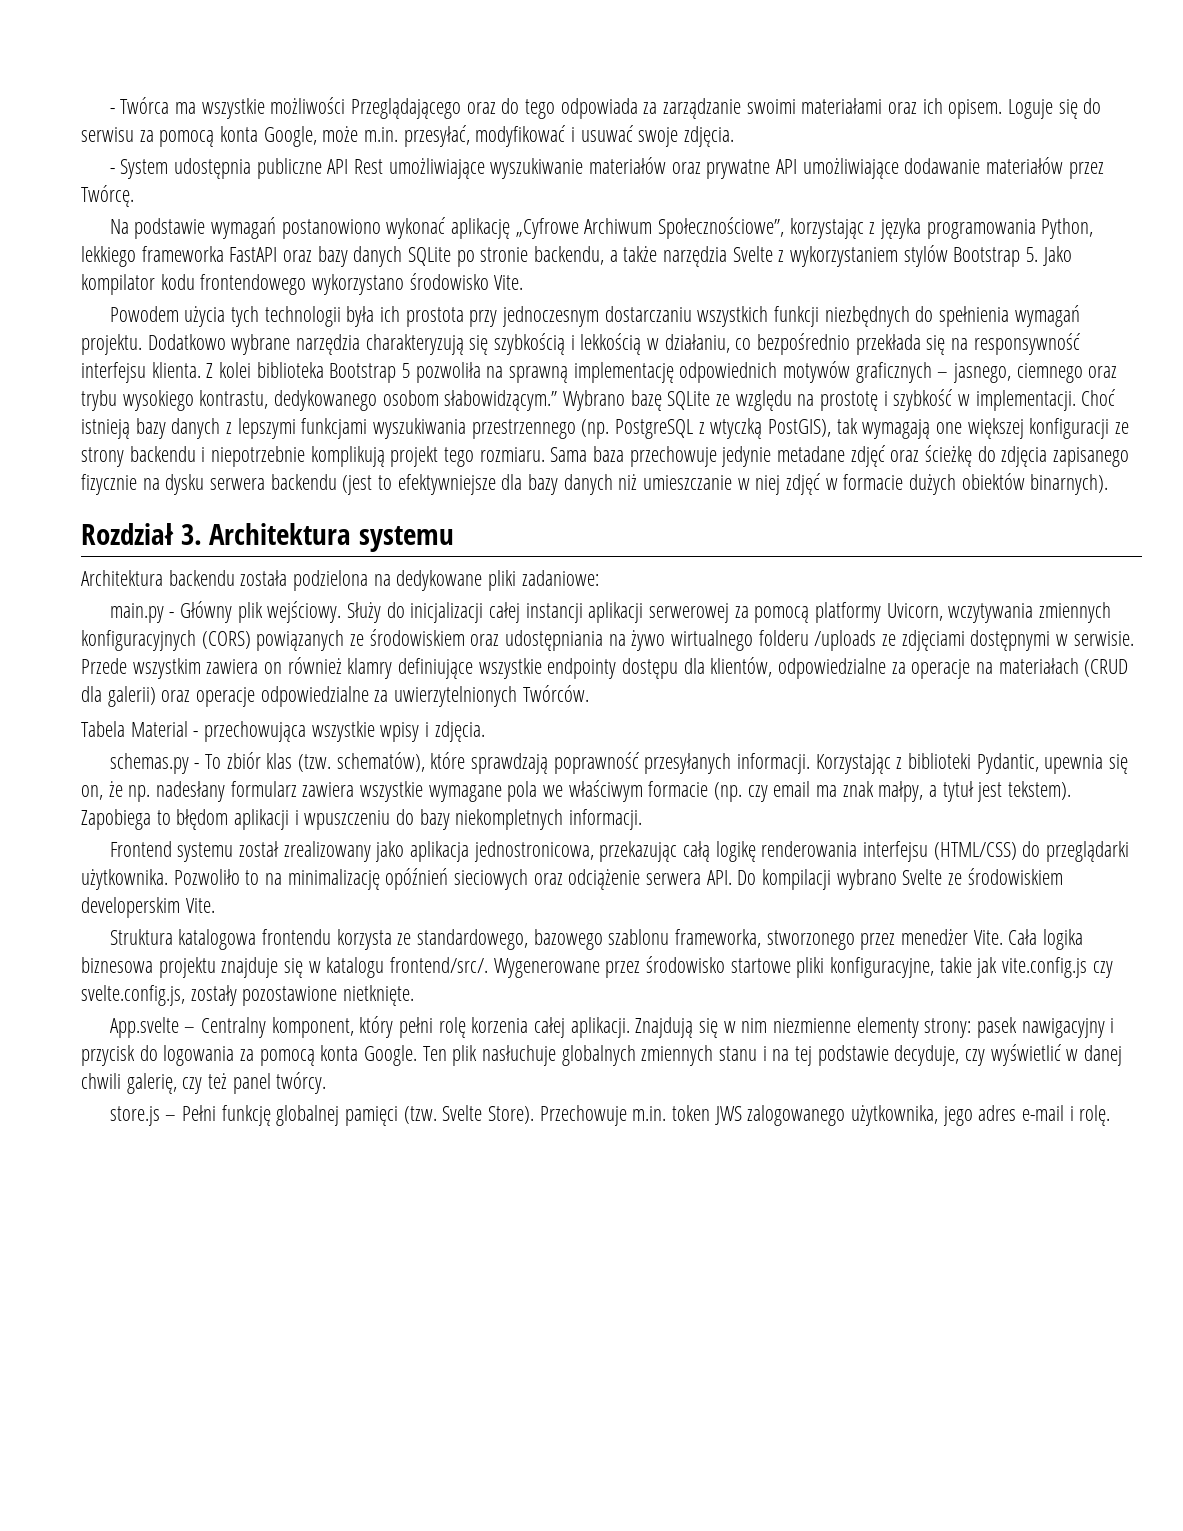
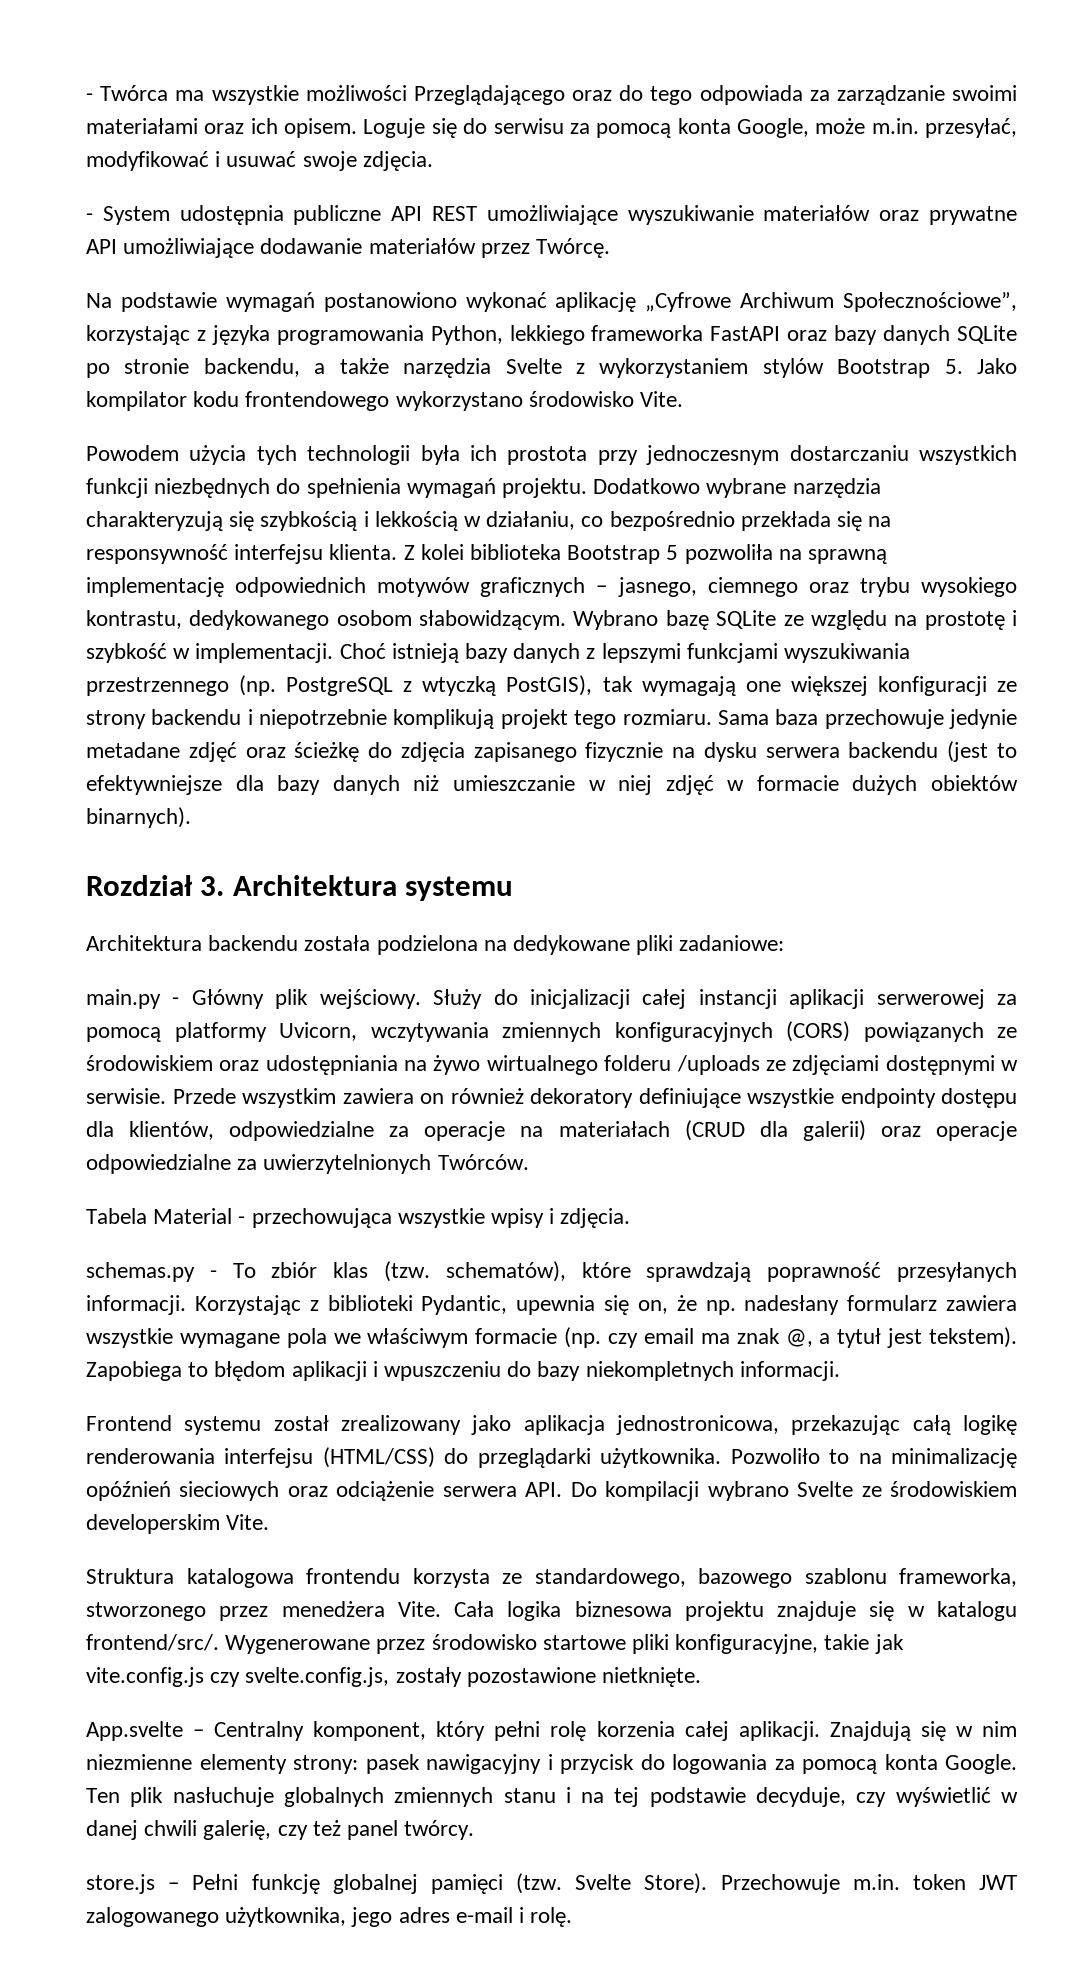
[354,159,384,174] Rest -> [432,206,477,221] REST
[444,390,558,411] słabowidzącym.” -> [419,610,567,630] słabowidzącym.
[347,658,393,679] klamry -> [530,1088,633,1108] dekoratory
[878,781,924,802] małpy, -> [785,1329,813,1347] @,
[901,929,969,945] menedżer -> [281,1601,385,1617] menedżera
[714,1106,742,1125] JWS -> [978,1875,1017,1890] JWT

